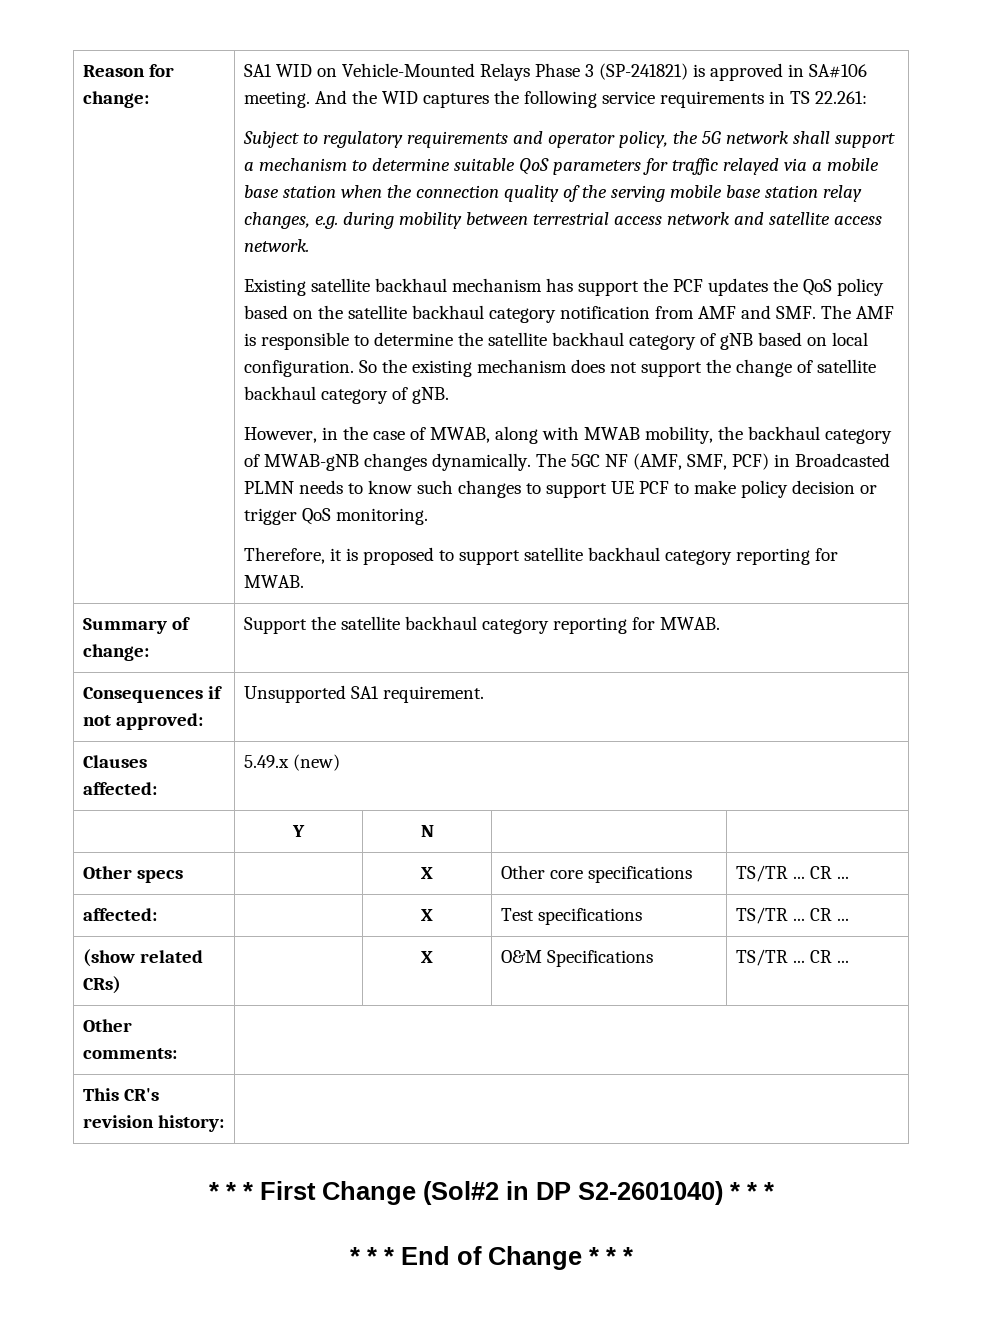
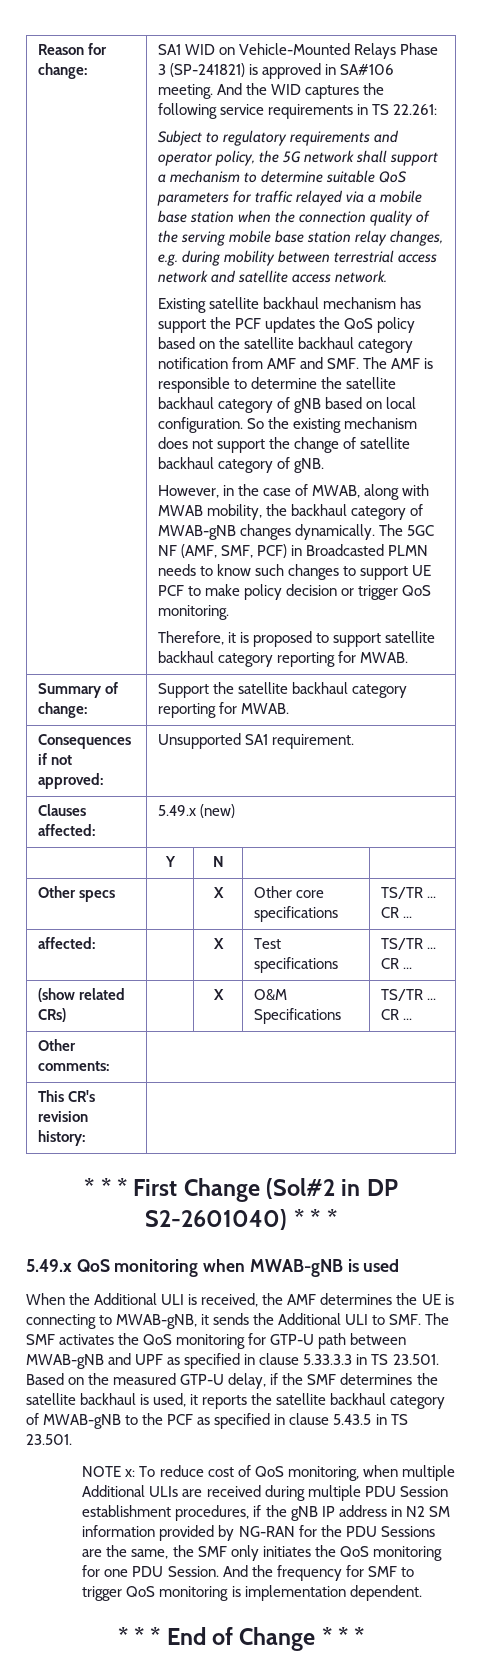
(774, 1191) none -> [26,1259,400,1277] [26,1293,454,1307] [26,1313,450,1329] [26,1333,407,1349] [26,1353,439,1369] [26,1373,438,1389] [26,1393,446,1409] [26,1413,408,1429] [26,1434,72,1445] [82,1465,455,1481] [82,1485,448,1501] [82,1505,450,1521] [82,1525,435,1541] [82,1545,442,1561] [82,1565,414,1581] [82,1585,422,1601] // 5.49.x QoS monitoring when MWAB-gNB is used // When the Additional ULI is received, the AMF determines the UE is connecting to MWAB-gNB, it sends the Additional ULI to SMF. The SMF activates the QoS monitoring for GTP-U path between MWAB-gNB and UPF as specified in clause 5.33.3.3 in TS 23.501. Based on the measured GTP-U delay, if the SMF determines the satellite backhaul is used, it reports the satellite backhaul category of MWAB-gNB to the PCF as specified in clause 5.43.5 in TS 23.501. // NOTE x: To reduce cost of QoS monitoring, when multiple Additional ULIs are received during multiple PDU Session establishment procedures, if the gNB IP address in N2 SM information provided by NG-RAN for the PDU Sessions are the same, the SMF only initiates the QoS monitoring for one PDU Session. And the frequency for SMF to trigger QoS monitoring is implementation dependent.

